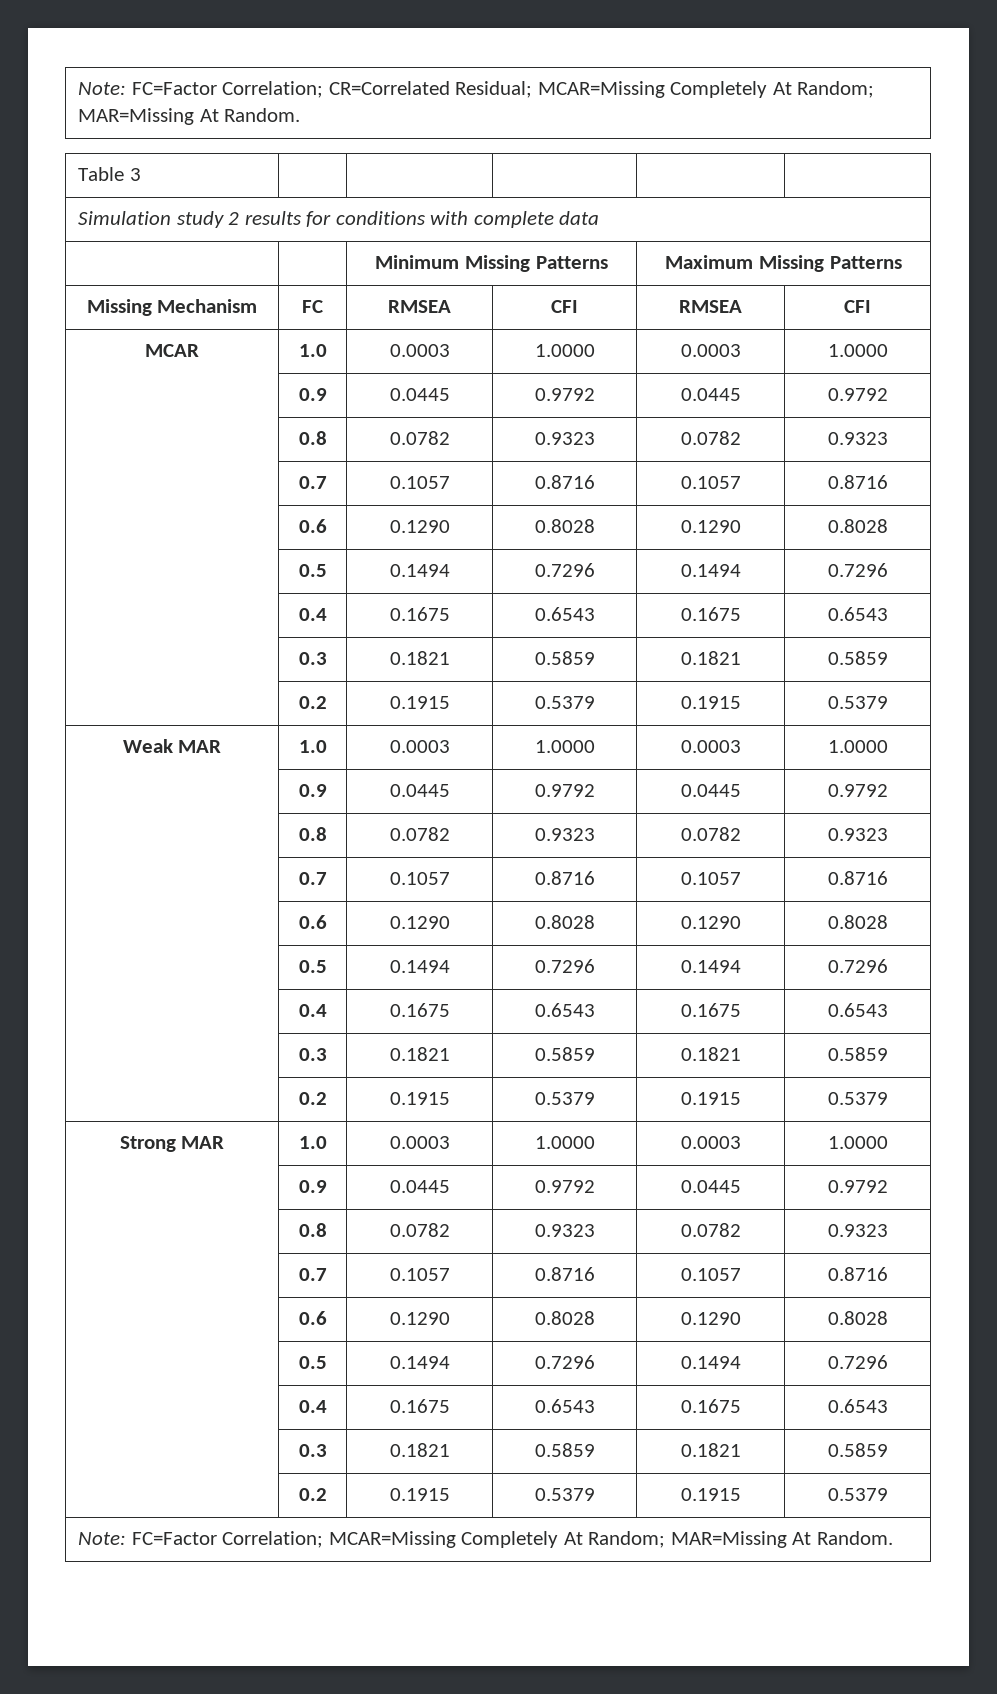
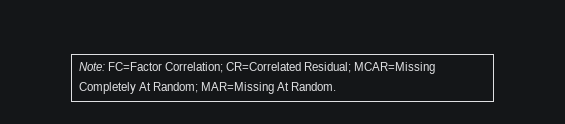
[78,167,141,181] [78,211,600,228] [375,255,608,272] [665,255,902,272] [86,299,258,316] [302,300,323,313] [388,300,452,313] [551,300,578,313] [679,300,742,313] [844,300,871,313] [145,344,199,357] [298,344,327,357] [389,344,450,357] [534,344,595,357] [680,344,741,357] [827,344,888,357] [298,388,327,401] [389,388,450,401] [534,388,595,401] [680,388,741,401] [827,388,888,401] [298,431,327,445] [389,431,450,445] [534,432,595,445] [680,431,741,445] [827,432,888,445] [298,476,327,489] [389,476,450,489] [534,475,595,489] [680,476,741,489] [827,475,888,489] [298,519,327,533] [389,520,450,533] [534,519,595,533] [680,520,741,533] [827,519,888,533] [298,564,327,577] [389,564,450,577] [534,563,595,577] [680,564,741,577] [827,563,888,577] [298,608,327,621] [389,607,450,621] [534,607,595,621] [680,607,741,621] [827,607,888,621] [298,652,327,665] [389,651,450,665] [534,651,595,665] [680,651,741,665] [827,651,888,665] [298,696,327,709] [389,696,450,709] [534,696,595,709] [680,696,741,709] [827,696,888,709] [122,739,222,753] [298,740,327,753] [389,740,450,753] [534,740,595,753] [680,740,741,753] [827,740,888,753] [298,784,327,797] [389,784,450,797] [534,784,595,797] [680,784,741,797] [827,784,888,797] [298,827,327,841] [389,827,450,841] [534,828,595,841] [680,827,741,841] [827,828,888,841] [298,872,327,885] [389,872,450,885] [534,871,595,885] [680,872,741,885] [827,871,888,885] [298,915,327,929] [389,916,450,929] [534,915,595,929] [680,916,741,929] [827,915,888,929] [298,960,327,973] [389,960,450,973] [534,959,595,973] [680,960,741,973] [827,959,888,973] [298,1004,327,1017] [389,1003,450,1017] [534,1003,595,1017] [680,1003,741,1017] [827,1003,888,1017] [298,1048,327,1061] [389,1047,450,1061] [534,1047,595,1061] [680,1047,741,1061] [827,1047,888,1061] [298,1092,327,1105] [389,1092,450,1105] [534,1092,595,1105] [680,1092,741,1105] [827,1092,888,1105] [119,1136,225,1152] [298,1136,327,1149] [389,1136,450,1149] [534,1136,595,1149] [680,1136,741,1149] [827,1136,888,1149] [298,1180,327,1193] [389,1180,450,1193] [534,1180,595,1193] [680,1180,741,1193] [827,1180,888,1193] [298,1223,327,1237] [389,1223,450,1237] [534,1224,595,1237] [680,1223,741,1237] [827,1224,888,1237] [298,1268,327,1281] [389,1268,450,1281] [534,1267,595,1281] [680,1268,741,1281] [827,1267,888,1281] [298,1311,327,1325] [389,1312,450,1325] [534,1311,595,1325] [680,1312,741,1325] [827,1311,888,1325] [298,1356,327,1369] [389,1356,450,1369] [534,1355,595,1369] [680,1356,741,1369] [827,1355,888,1369] [298,1400,327,1413] [389,1399,450,1413] [534,1399,595,1413] [680,1399,741,1413] [827,1399,888,1413] [298,1444,327,1457] [389,1443,450,1457] [534,1443,595,1457] [680,1443,741,1457] [827,1443,888,1457] [298,1488,327,1501] [389,1488,450,1501] [534,1488,595,1501] [680,1488,741,1501] [827,1488,888,1501] [78,1531,893,1548] // Table 3 | | | | | // Simulation study 2 results for conditions with complete data // | | Minimum Missing Patterns | Maximum Missing Patterns // Missing Mechanism | FC | RMSEA | CFI | RMSEA | CFI // MCAR | 1.0 | 0.0003 | 1.0000 | 0.0003 | 1.0000 // | 0.9 | 0.0445 | 0.9792 | 0.0445 | 0.9792 // | 0.8 | 0.0782 | 0.9323 | 0.0782 | 0.9323 // | 0.7 | 0.1057 | 0.8716 | 0.1057 | 0.8716 // | 0.6 | 0.1290 | 0.8028 | 0.1290 | 0.8028 // | 0.5 | 0.1494 | 0.7296 | 0.1494 | 0.7296 // | 0.4 | 0.1675 | 0.6543 | 0.1675 | 0.6543 // | 0.3 | 0.1821 | 0.5859 | 0.1821 | 0.5859 // | 0.2 | 0.1915 | 0.5379 | 0.1915 | 0.5379 // Weak MAR | 1.0 | 0.0003 | 1.0000 | 0.0003 | 1.0000 // | 0.9 | 0.0445 | 0.9792 | 0.0445 | 0.9792 // | 0.8 | 0.0782 | 0.9323 | 0.0782 | 0.9323 // | 0.7 | 0.1057 | 0.8716 | 0.1057 | 0.8716 // | 0.6 | 0.1290 | 0.8028 | 0.1290 | 0.8028 // | 0.5 | 0.1494 | 0.7296 | 0.1494 | 0.7296 // | 0.4 | 0.1675 | 0.6543 | 0.1675 | 0.6543 // | 0.3 | 0.1821 | 0.5859 | 0.1821 | 0.5859 // | 0.2 | 0.1915 | 0.5379 | 0.1915 | 0.5379 // Strong MAR | 1.0 | 0.0003 | 1.0000 | 0.0003 | 1.0000 // | 0.9 | 0.0445 | 0.9792 | 0.0445 | 0.9792 // | 0.8 | 0.0782 | 0.9323 | 0.0782 | 0.9323 // | 0.7 | 0.1057 | 0.8716 | 0.1057 | 0.8716 // | 0.6 | 0.1290 | 0.8028 | 0.1290 | 0.8028 // | 0.5 | 0.1494 | 0.7296 | 0.1494 | 0.7296 // | 0.4 | 0.1675 | 0.6543 | 0.1675 | 0.6543 // | 0.3 | 0.1821 | 0.5859 | 0.1821 | 0.5859 // | 0.2 | 0.1915 | 0.5379 | 0.1915 | 0.5379 // Note: FC=Factor Correlation; MCAR=Missing Completely At Random; MAR=Missing At Random. -> (337, 86) none

